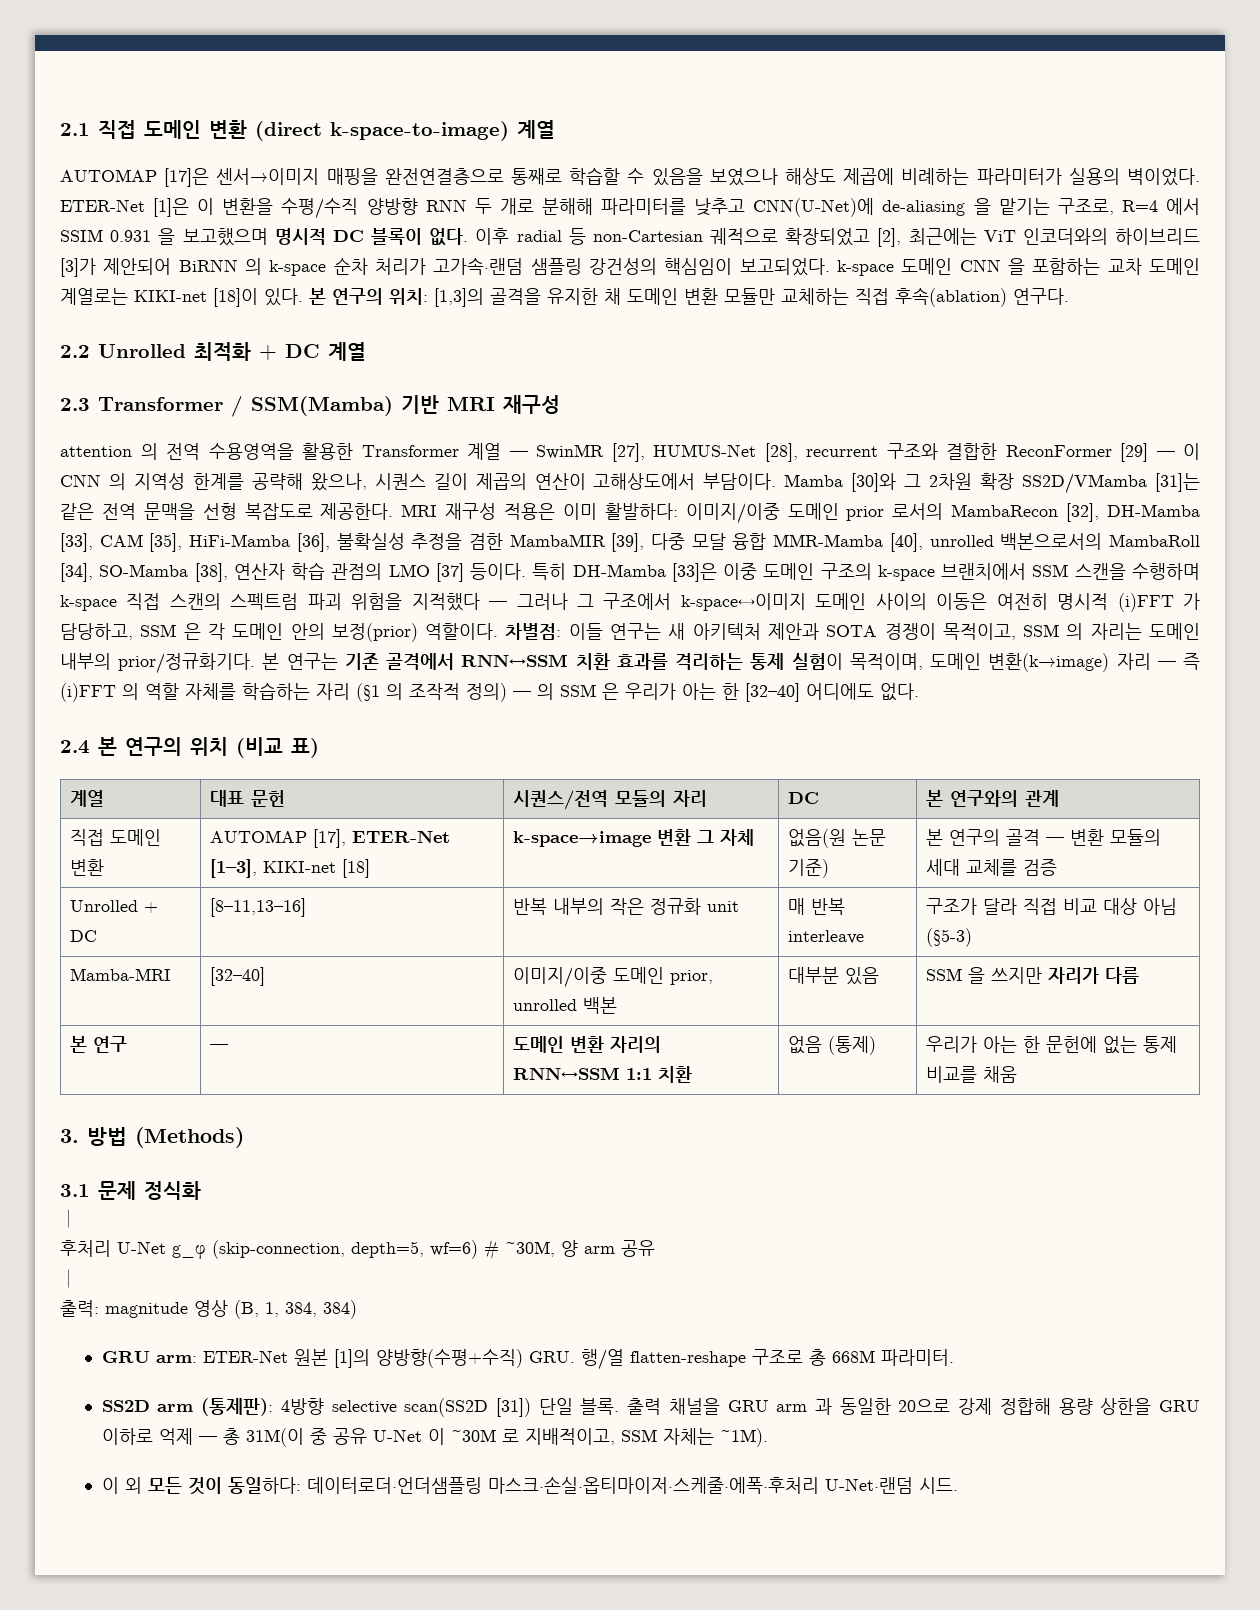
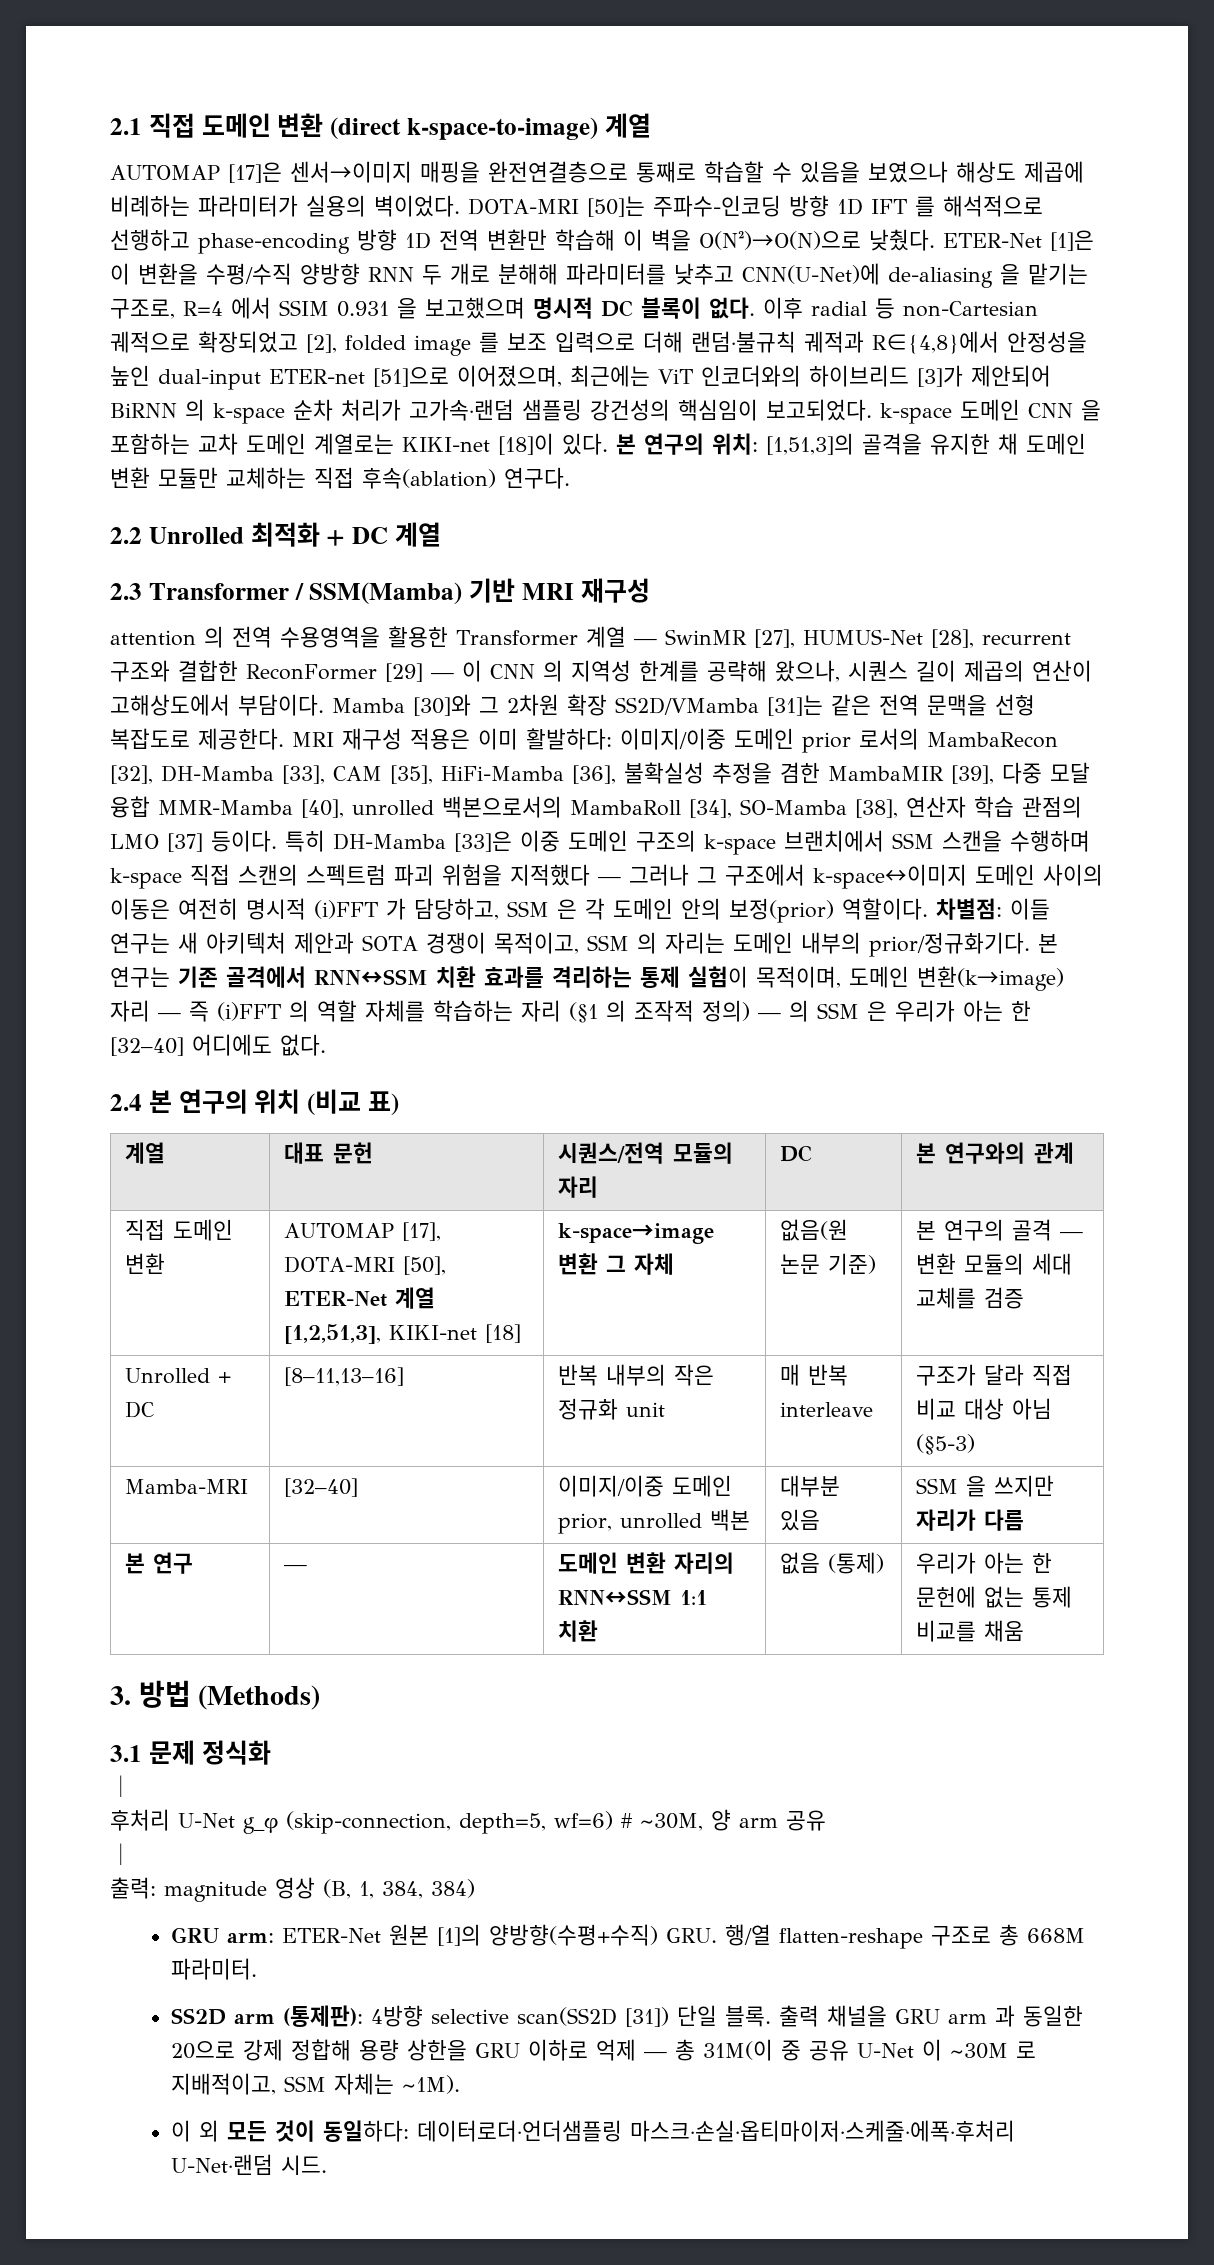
(1201, 177) none -> [468,195,1043,217] [110,229,935,254] DOTA-MRI [50]는 주파수-인코딩 방향 1D IFT 를 해석적으로 선행하고 phase-encoding 방향 1D 전역 변환만 학습해 이 벽을 O(N²)→O(N)으로 낮췄다.
(902, 237) none -> [345,331,1087,356] [110,365,562,390] folded image 를 보조 입력으로 더해 랜덤·불규칙 궤적과 R∈{4,8}에서 안정성을 높인 dual-input ETER-net [51]으로 이어졌으며,
[434,288,484,307] [1,3]의 -> [766,433,854,455] [1,51,3]의
[352,830,451,843] [210,859,258,878] ETER-Net [1–3], -> [284,1256,447,1275] [284,1287,436,1309] [284,1324,382,1344] DOTA-MRI [50], ETER-Net 계열 [1,2,51,3],

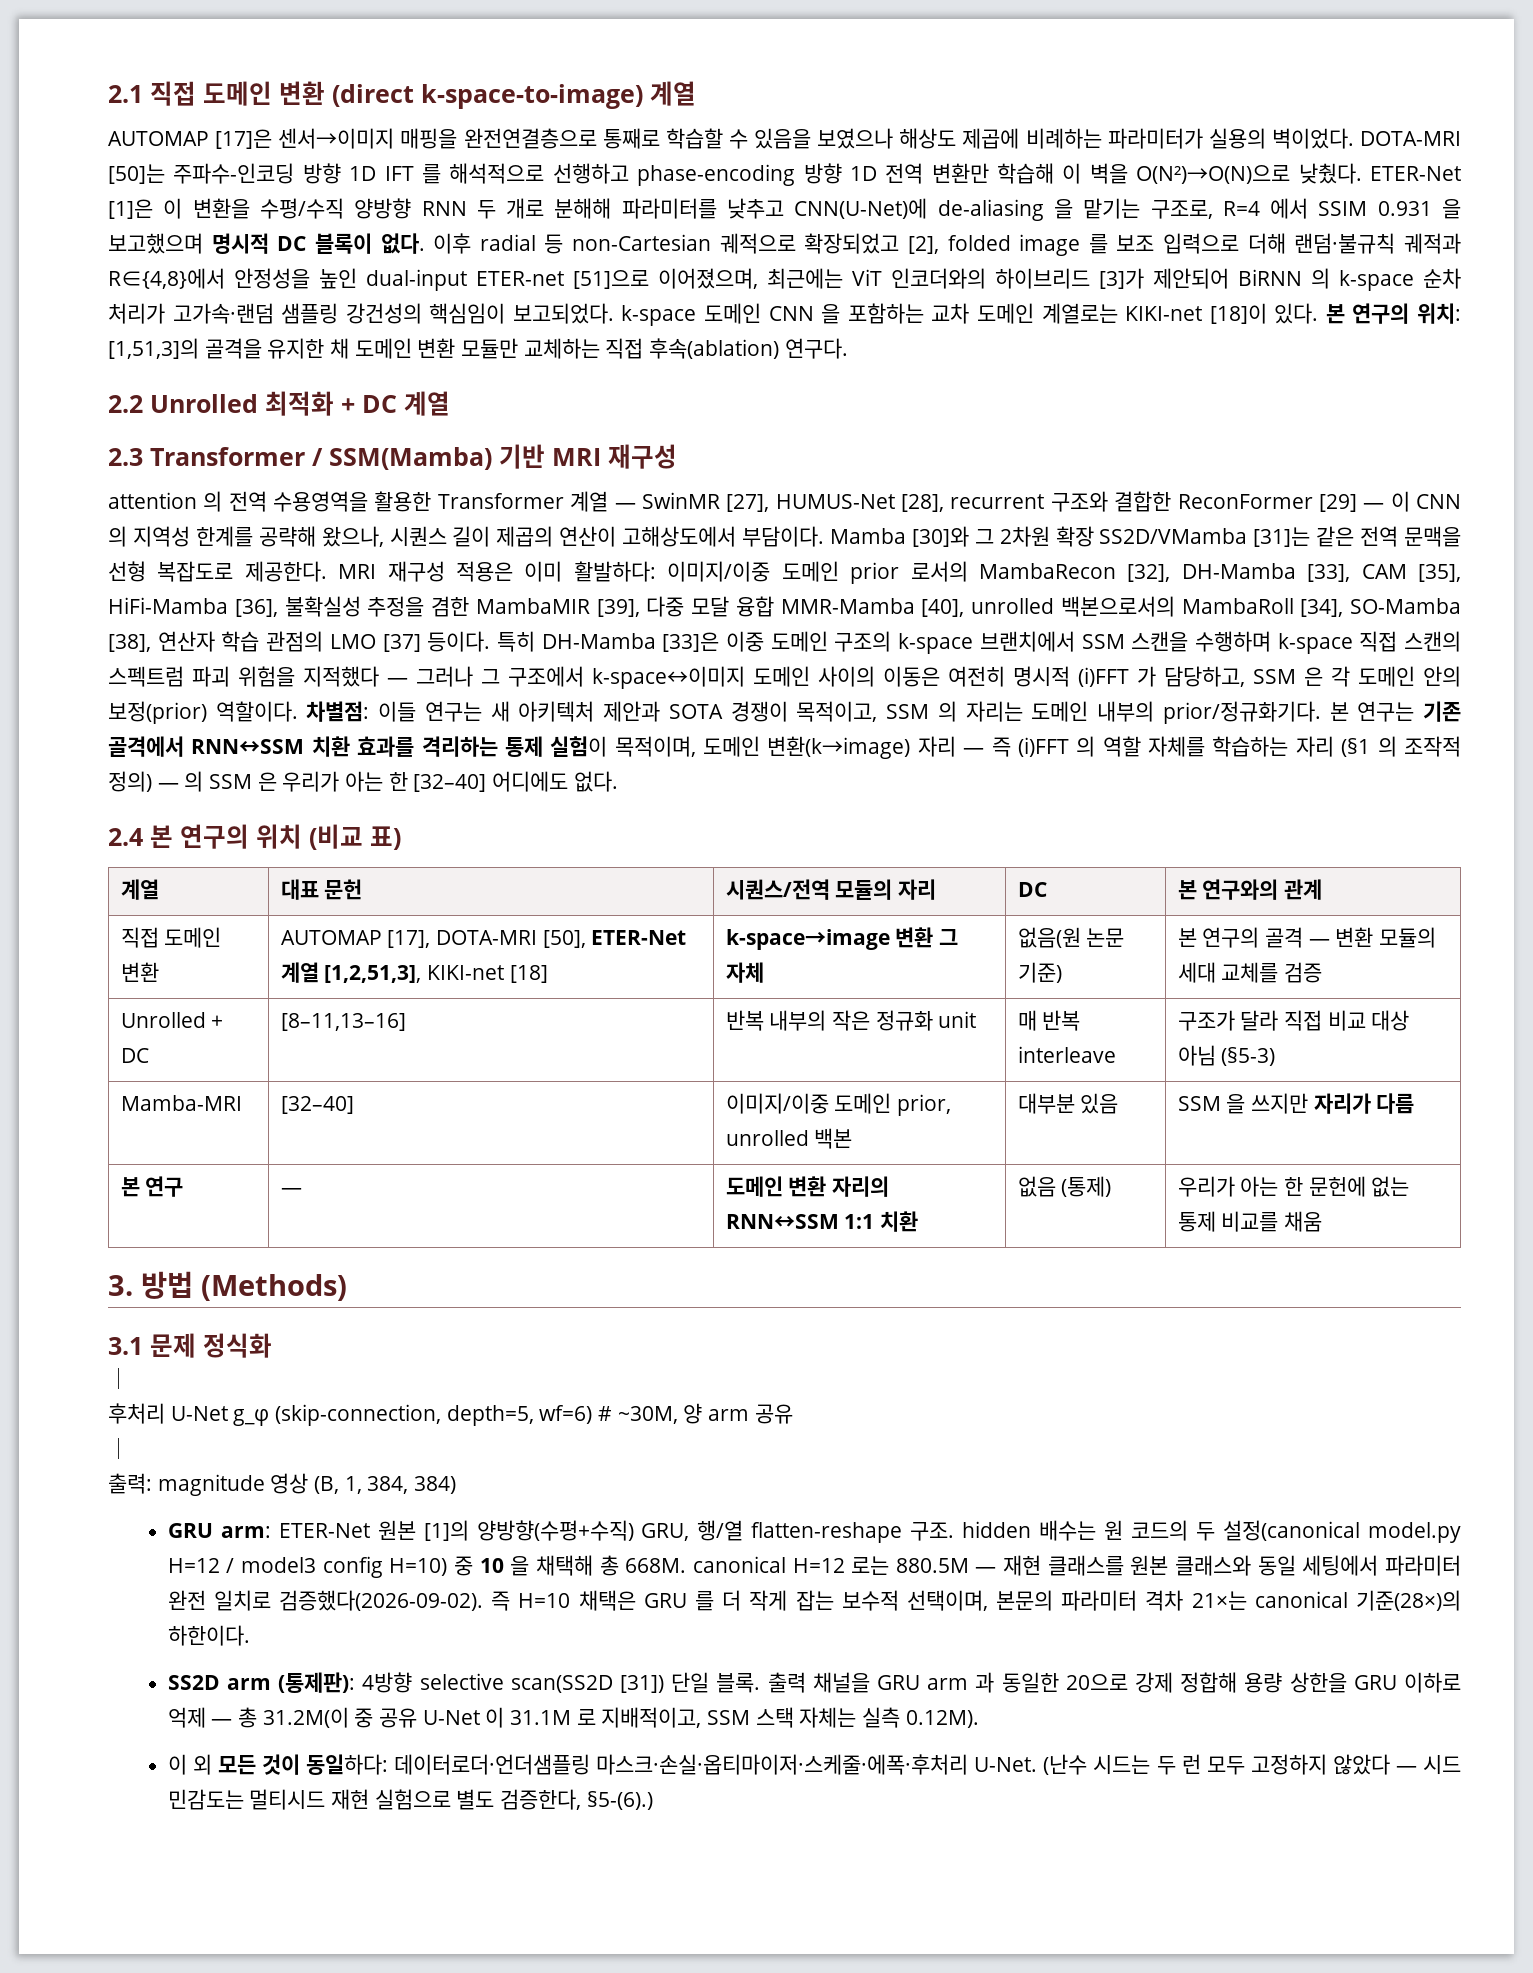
[666,1928,718,1943] GRU. -> [641,1523,690,1541] GRU,
[931,1924,1086,1946] [171,1958,258,1980] 구조로 총 668M 파라미터. -> [910,1520,1461,1543] [167,1555,1461,1578] [167,1590,1461,1611] [167,1625,250,1646] 구조. hidden 배수는 원 코드의 두 설정(canonical model.py H=12 / model3 config H=10) 중 10 을 채택해 총 668M. canonical H=12 로는 880.5M — 재현 클래스를 원본 클래스와 동일 세팅에서 파라미터 완전 일치로 검증했다(2026-09-02). 즉 H=10 채택은 GRU 를 더 작게 잡는 보수적 선택이며, 본문의 파라미터 격차 21×는 canonical 기준(28×)의 하한이다.
[703,2039,774,2061] 31M(이 -> [262,1707,349,1728] 31.2M(이
[950,2043,1009,2059] ~30M -> [510,1710,572,1725] 31.1M
[334,2073,461,2095] 자체는 ~1M). -> [755,1707,979,1728] 스택 자체는 실측 0.12M).
[171,2154,328,2175] U-Net·랜덤 시드. -> [974,1754,1461,1775] [167,1789,653,1810] U-Net. (난수 시드는 두 런 모두 고정하지 않았다 — 시드 민감도는 멀티시드 재현 실험으로 별도 검증한다, §5-(6).)

